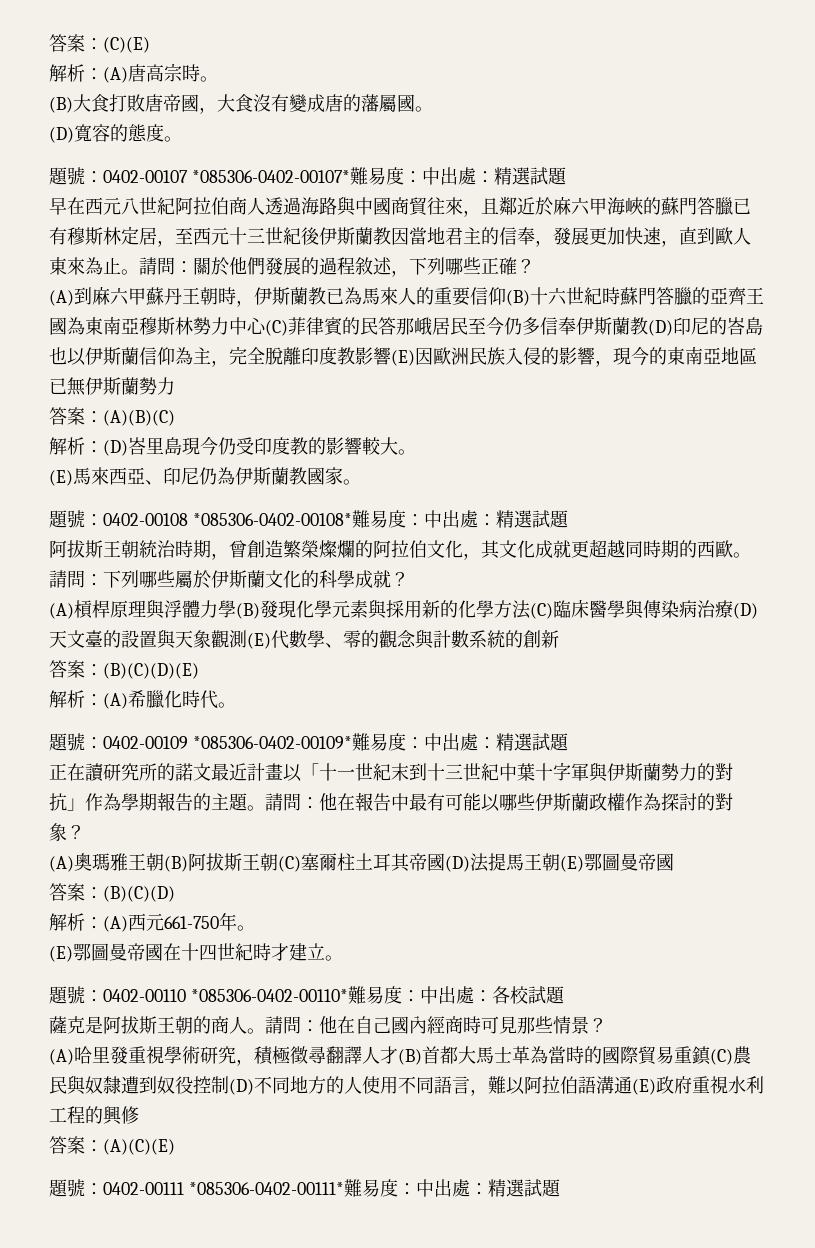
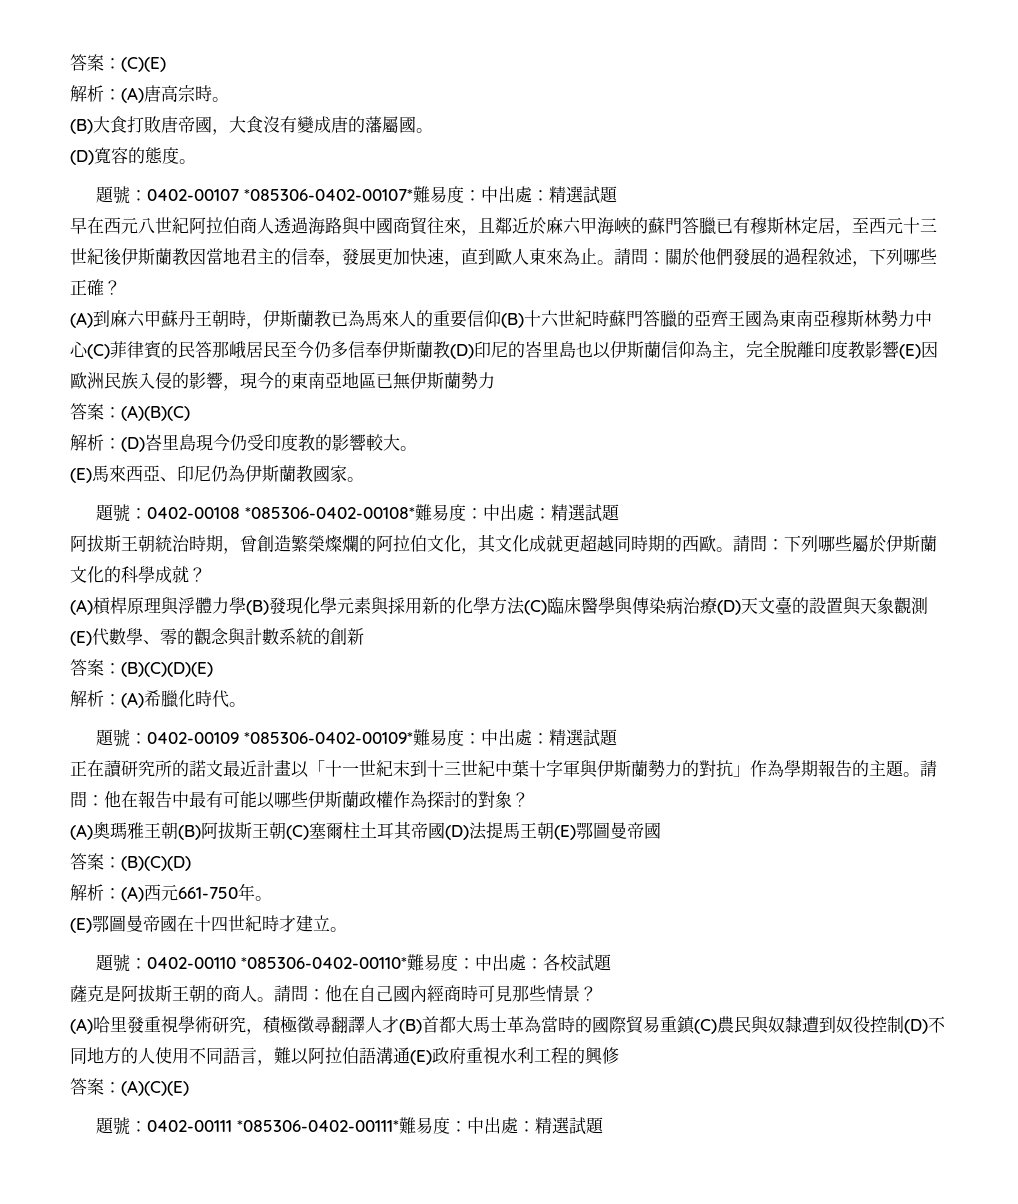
(745, 326) none -> [542,341,559,357] 里

